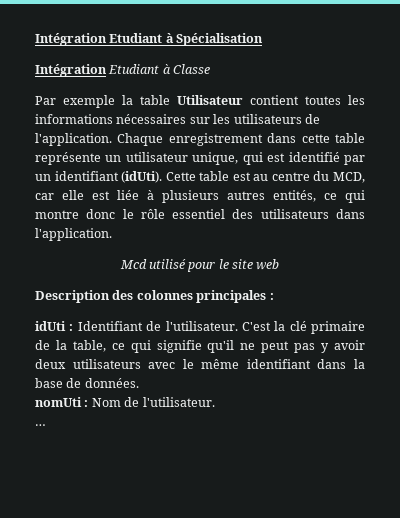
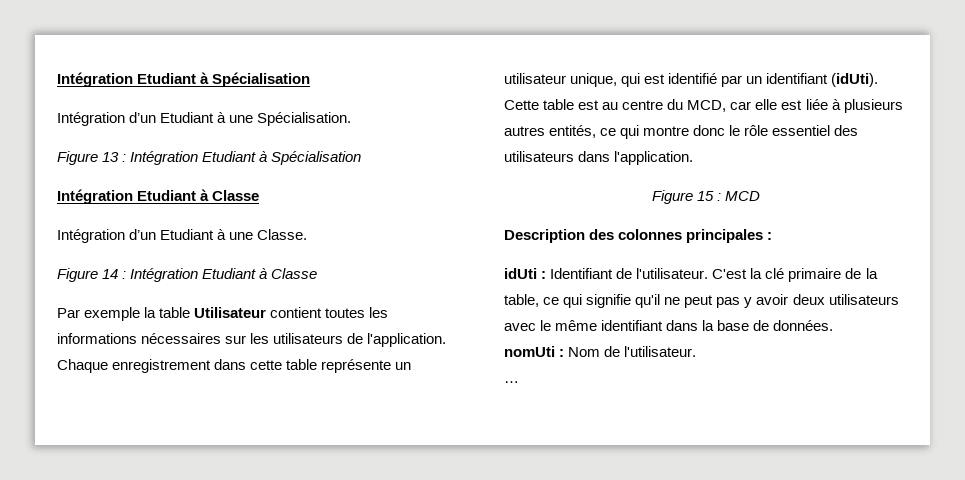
[35,33,264,46] [35,64,107,77] Intégration Etudiant à Spécialisation // Intégration -> [57,72,311,87] [57,112,352,126] [57,151,362,165] [57,189,260,204] [57,229,308,243] [57,268,199,282] Intégration Etudiant à Spécialisation // Intégration d’un Etudiant à une Spécialisation. // Figure 13 : Intégration Etudiant à Spécialisation // Intégration Etudiant à Classe // Intégration d’un Etudiant à une Classe. // Figure 14 : Intégration
[119,259,280,272] Mcd utilisé pour le site web -> [651,190,761,204] Figure 15 : MCD

